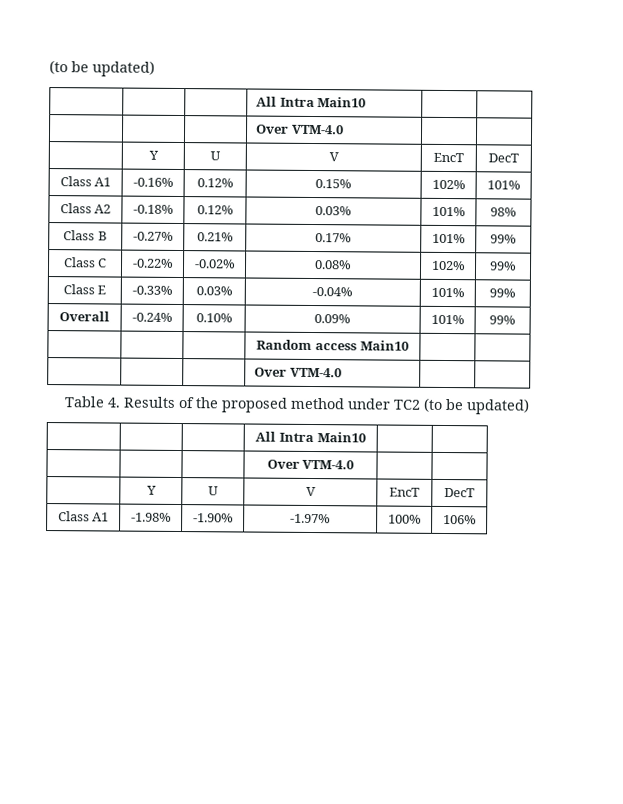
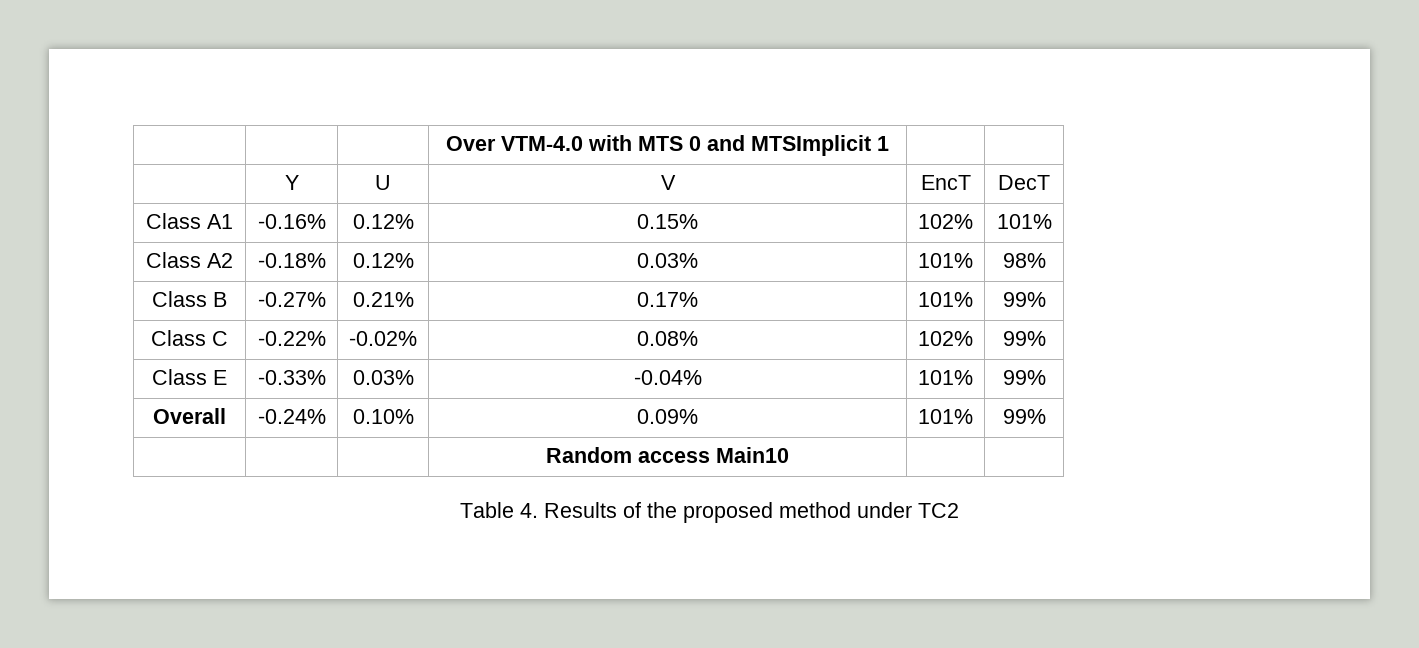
[49,60,155,77] [256,96,367,108] [256,124,344,135] (to be updated) // | | | All Intra Main10 | | // | | | Over VTM-4.0 -> [446,135,889,156] | | | Over VTM-4.0 with MTS 0 and MTSImplicit 1
[254,367,342,378] // | | | Over VTM-4.0 | | -> (789, 455) none
[423,397,530,415] [255,431,366,443] [266,459,355,470] [145,485,157,495] [208,486,219,496] [305,486,316,497] [389,487,420,497] [444,487,475,498] [57,511,110,522] [130,512,172,522] [192,513,234,523] [290,513,331,524] [387,514,422,524] [442,514,477,525] (to be updated) // | | | All Intra Main10 | | // | | | Over VTM-4.0 | | // | Y | U | V | EncT | DecT // Class A1 | -1.98% | -1.90% | -1.97% | 100% | 106% -> (959, 510) none

